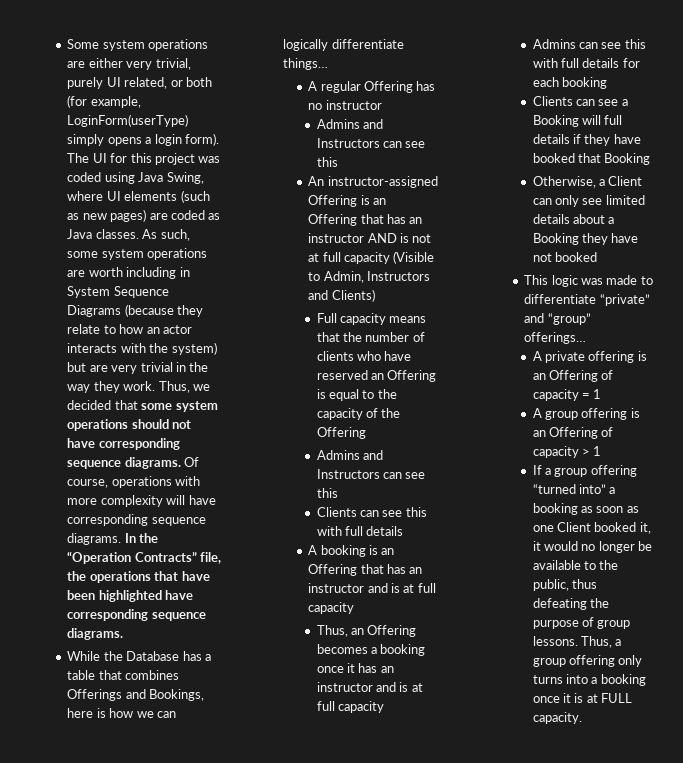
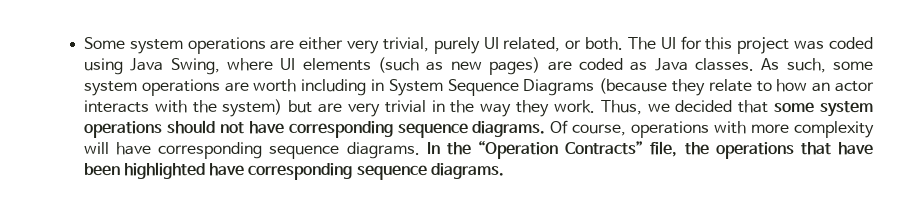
[185,77,212,87] [67,95,141,108] [67,114,189,127] [67,133,219,146] both (for example, LoginForm(userType) simply opens a login form). -> [585,37,624,50] both.
[67,651,211,661] [67,670,180,680] [67,689,205,701] [67,708,176,718] [283,39,404,51] [283,58,329,70] [308,81,436,93] [308,100,382,110] [316,119,384,129] [316,138,426,148] [316,157,338,167] [308,176,438,188] [308,195,386,207] [308,214,423,226] [308,233,432,243] [308,251,435,264] [308,271,430,283] [308,289,375,302] [316,313,427,325] [316,332,425,342] [316,351,412,361] [316,370,437,382] [316,389,397,401] [316,408,401,420] [316,427,366,439] [316,450,384,460] [316,469,426,479] [316,488,338,498] [316,507,427,517] [316,526,404,536] [308,545,395,557] [308,564,423,576] [308,583,436,593] [308,602,355,614] [316,625,417,637] [316,644,426,656] [316,663,394,673] [316,682,423,692] [316,701,385,713] [532,39,646,49] [532,58,640,68] [532,77,608,89] [532,96,628,106] [532,115,623,127] [532,134,641,146] [532,153,651,165] [532,176,643,188] [532,195,645,207] [532,214,615,224] [532,233,639,245] [532,252,598,262] [524,275,653,287] [524,294,650,306] [524,313,591,325] [524,332,587,344] [532,351,647,363] [532,370,614,382] [532,389,602,401] [532,408,640,420] [532,427,614,439] [532,446,602,458] [532,465,637,477] [532,484,616,494] [532,503,639,515] [532,522,651,534] [532,541,653,553] [532,560,619,570] [532,579,598,591] [532,598,610,610] [532,617,631,629] [532,636,622,648] [532,655,643,667] [532,674,646,686] [532,693,633,703] [532,712,582,724] // While the Database has a table that combines Offerings and Bookings, here is how we can logically differentiate things… // A regular Offering has no instructor // Admins and Instructors can see this // An instructor-assigned Offering is an Offering that has an instructor AND is not at full capacity (Visible to Admin, Instructors and Clients) // Full capacity means that the number of clients who have reserved an Offering is equal to the capacity of the Offering // Admins and Instructors can see this // Clients can see this with full details // A booking is an Offering that has an instructor and is at full capacity // Thus, an Offering becomes a booking once it has an instructor and is at full capacity // Admins can see this with full details for each booking // Clients can see a Booking will full details if they have booked that Booking // Otherwise, a Client can only see limited details about a Booking they have not booked // This logic was made to differentiate “private” and “group” offerings… // A private offering is an Offering of capacity = 1 // A group offering is an Offering of capacity > 1 // If a group offering “turned into” a booking as soon as one Client booked it, it would no longer be available to the public, thus defeating the purpose of group lessons. Thus, a group offering only turns into a booking once it is at FULL capacity. -> (504, 171) none

